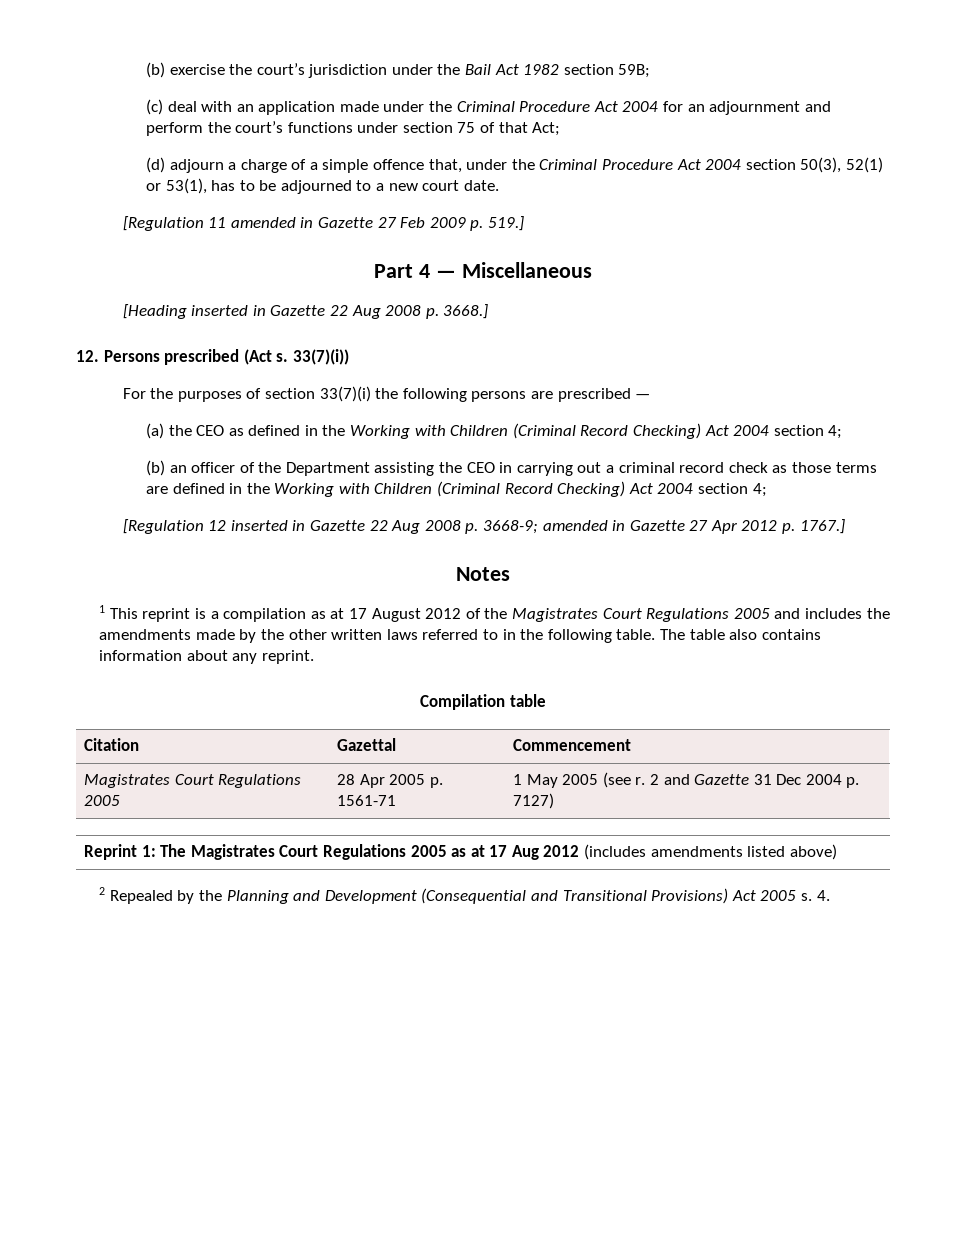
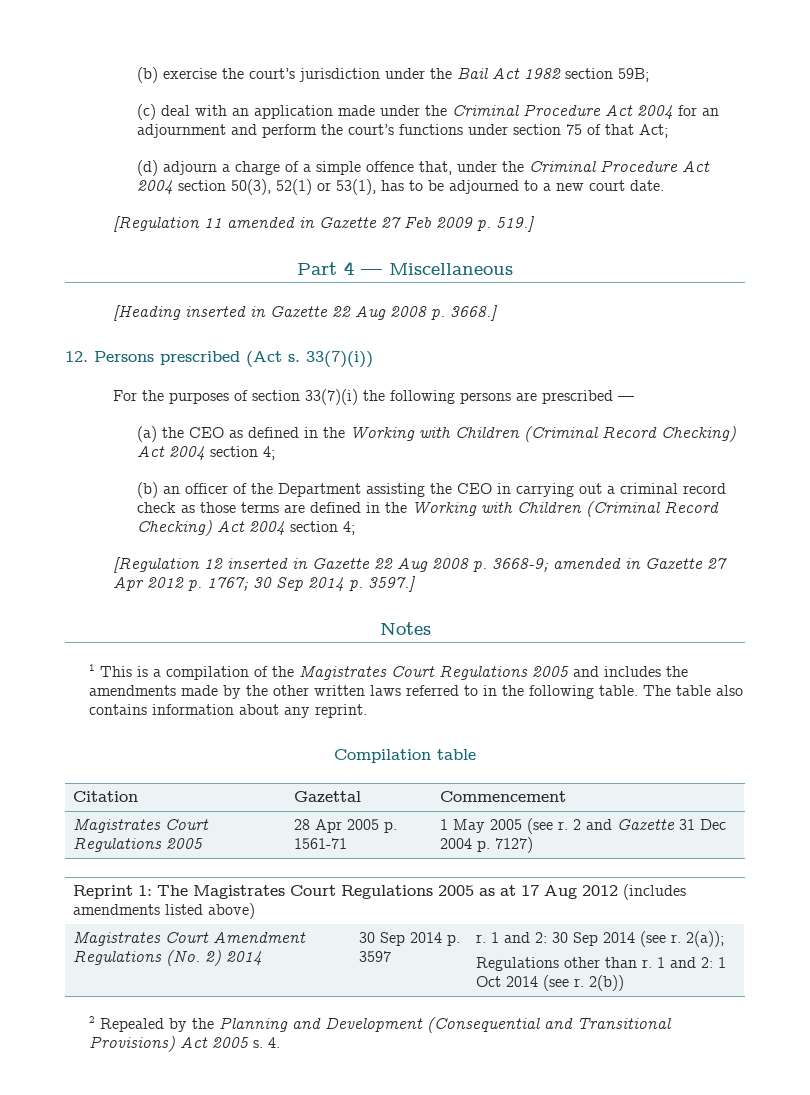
[799,519,845,534] 1767.] -> [206,576,416,592] 1767; 30 Sep 2014 p. 3597.]
[142,608,191,622] reprint -> (132, 671) none
[310,608,462,622] as at 17 August 2012 -> (249, 673) none
(837, 852) none -> [73,931,307,946] [73,950,263,966] [359,932,461,946] [359,951,392,962] [476,931,725,947] [476,957,727,971] [476,975,625,991] // Magistrates Court Amendment Regulations (No. 2) 2014 | 30 Sep 2014 p. 3597 | r. 1 and 2: 30 Sep 2014 (see r. 2(a)); // Regulations other than r. 1 and 2: 1 Oct 2014 (see r. 2(b))

